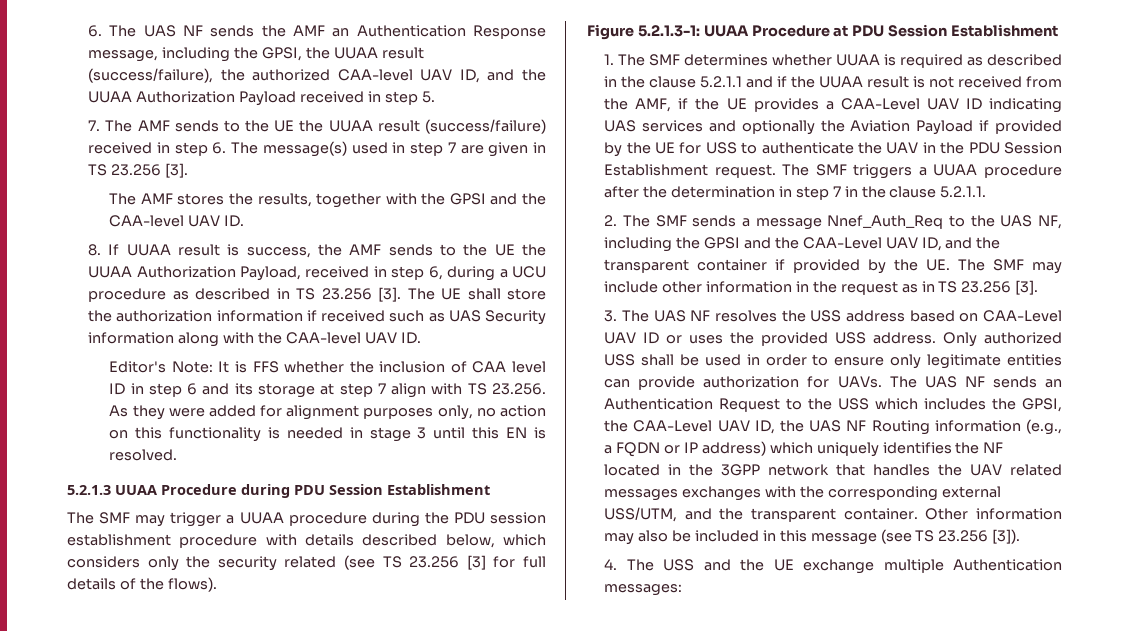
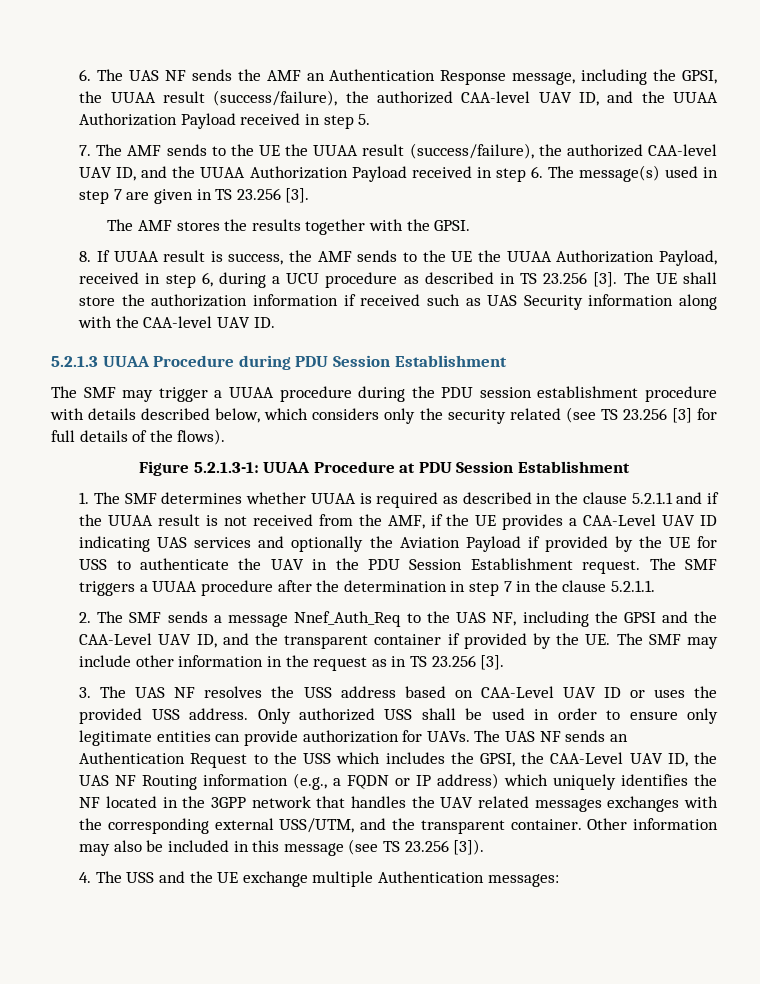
[425,119,546,134] (success/failure) -> [409,143,717,159] [79,166,407,182] (success/failure), the authorized CAA-level UAV ID, and the UUAA Authorization Payload
[257,193,312,207] results, -> [251,219,301,231] results
[449,193,546,205] [109,215,245,227] GPSI and the CAA-level UAV ID. -> [434,220,471,231] GPSI.
[109,361,547,373] [109,383,546,398] [109,405,546,420] [109,427,546,442] [109,449,178,461] // Editor's Note: It is FFS whether the inclusion of CAA level ID in step 6 and its storage at step 7 align with TS 23.256. As they were added for alignment purposes only, no action on this functionality is needed in stage 3 until this EN is resolved. -> (275, 322) none

